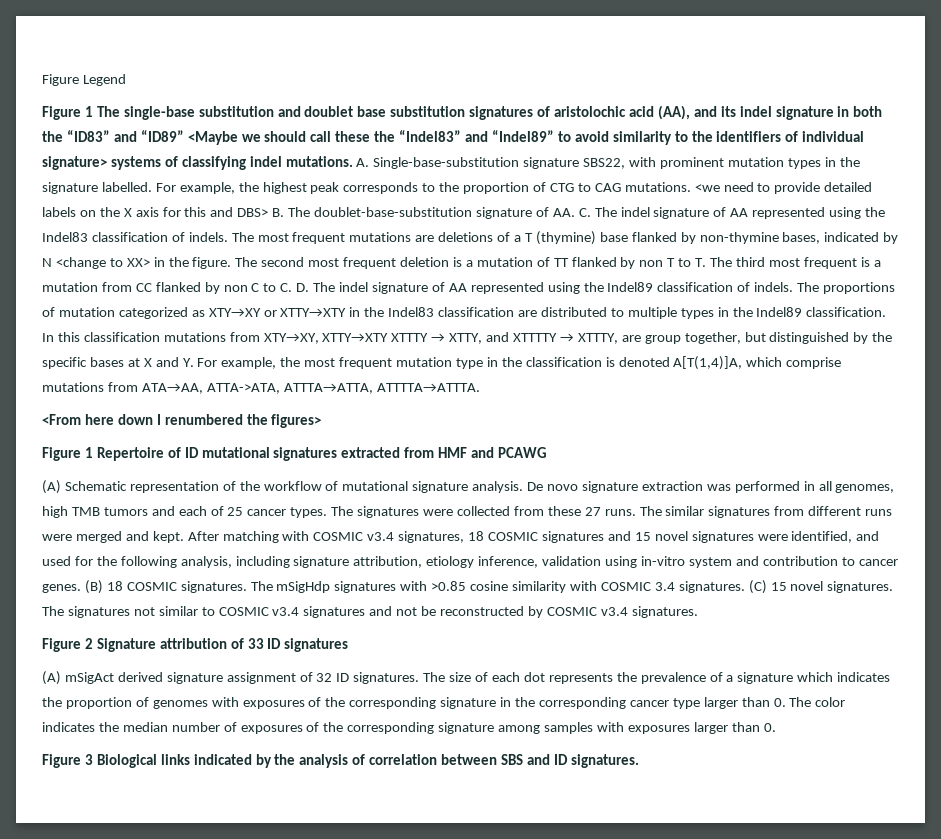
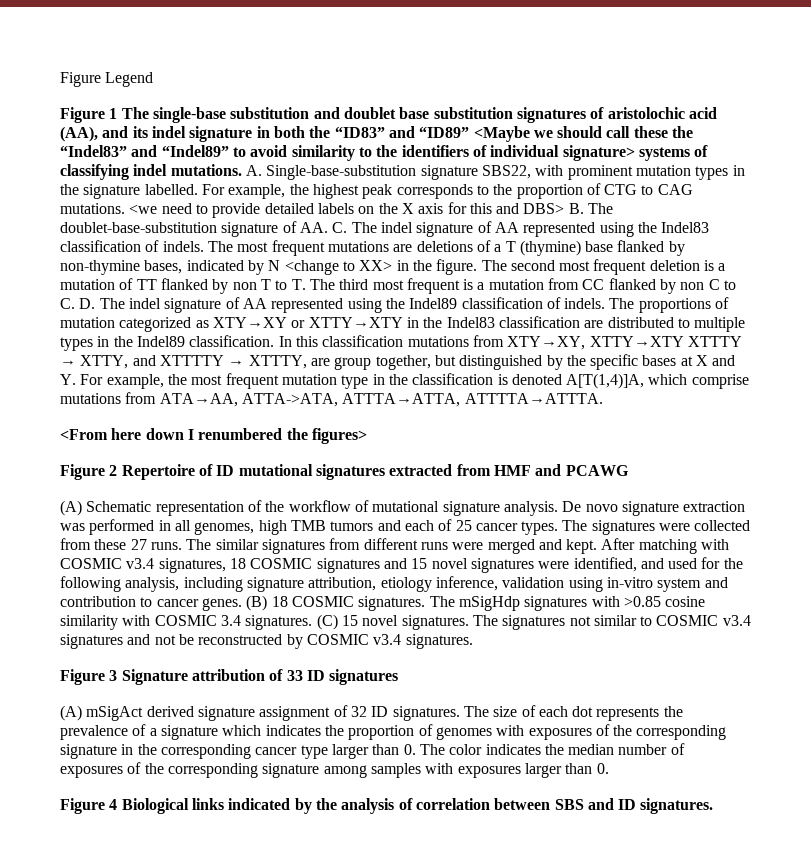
[84,447,93,458] 1 -> [109,465,118,476] 2
[84,638,93,649] 2 -> [109,670,118,681] 3
[84,754,93,765] 3 -> [109,799,118,810] 4

